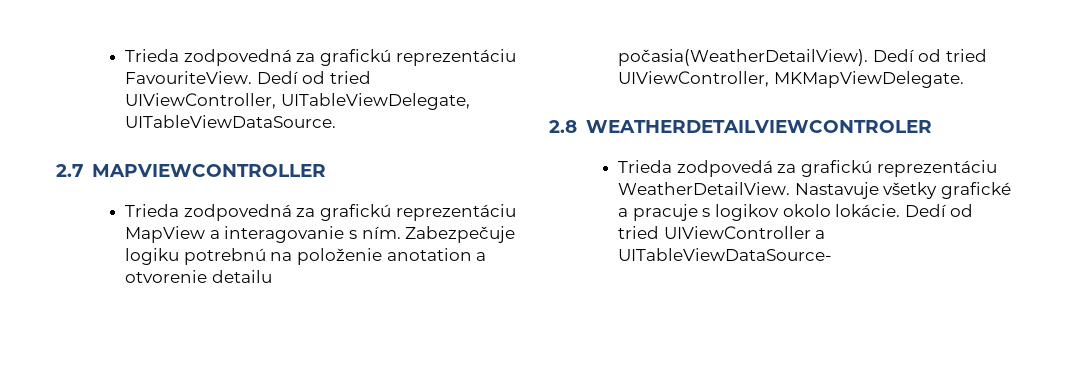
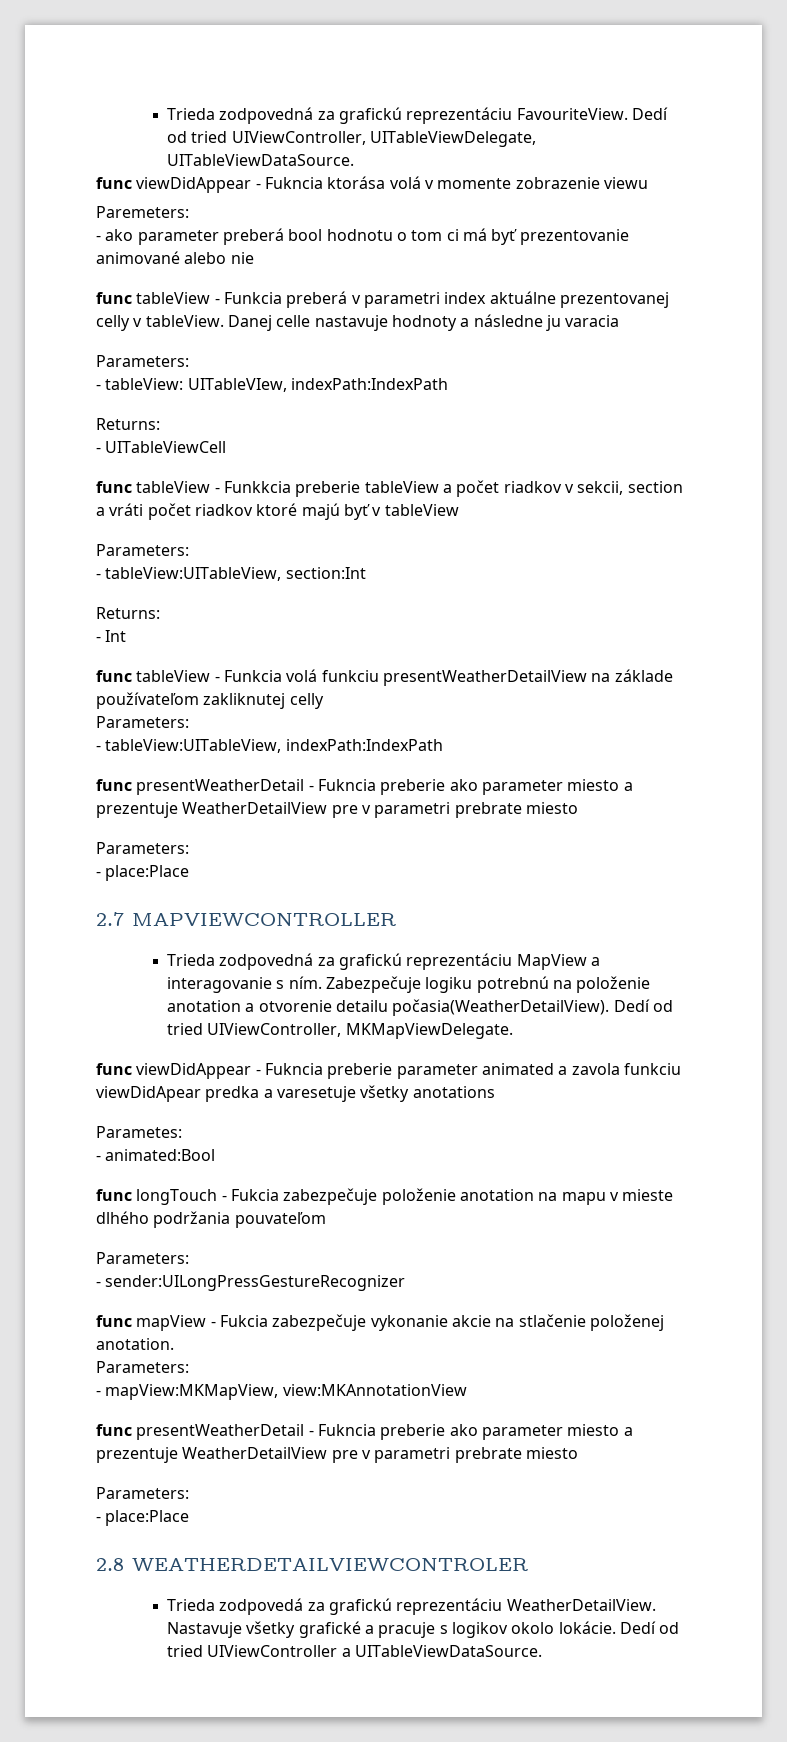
(337, 121) none -> [96,176,648,193] [96,206,189,218] [96,228,629,245] [96,251,254,264] [96,291,669,308] [96,314,620,331] [96,355,189,367] [96,378,448,392] [96,418,160,430] [96,441,227,453] [96,480,683,497] [96,503,459,520] [96,544,189,556] [96,567,366,581] [96,607,160,619] [96,630,127,642] [96,669,673,686] [96,692,324,709] [96,716,189,728] [96,739,443,753] [96,779,633,795] [96,802,578,818] [96,842,189,854] [96,865,190,881] // func viewDidAppear - Fukncia ktorása volá v momente zobrazenie viewu // Paremeters: // - ako parameter preberá bool hodnotu o tom ci má byť prezentovanie animované alebo nie // func tableView - Funkcia preberá v parametri index aktuálne prezentovanej celly v tableView. Danej celle nastavuje hodnoty a následne ju varacia // Parameters: // - tableView: UITableVIew, indexPath:IndexPath // Returns: // - UITableViewCell // func tableView - Funkkcia preberie tableView a počet riadkov v sekcii, section a vráti počet riadkov ktoré majú byť v tableView // Parameters: // - tableView:UITableView, section:Int // Returns: // - Int // func tableView - Funkcia volá funkciu presentWeatherDetailView na základe používateľom zakliknutej celly // Parameters: // - tableView:UITableView, indexPath:IndexPath // func presentWeatherDetail - Fukncia preberie ako parameter miesto a prezentuje WeatherDetailView pre v parametri prebrate miesto // Parameters: // - place:Place
(964, 79) none -> [96,1063,681,1079] [96,1085,495,1102] [96,1126,182,1138] [96,1149,216,1161] [96,1188,674,1205] [96,1211,326,1228] [96,1252,189,1264] [96,1275,406,1291] [96,1314,664,1331] [96,1338,174,1350] [96,1361,189,1373] [96,1384,467,1400] [96,1424,633,1440] [96,1447,578,1463] [96,1487,189,1499] [96,1510,190,1526] // func viewDidAppear - Fukncia preberie parameter animated a zavola funkciu viewDidApear predka a varesetuje všetky anotations // Parametes: // - animated:Bool // func longTouch - Fukcia zabezpečuje položenie anotation na mapu v mieste dlhého podržania pouvateľom // Parameters: // - sender:UILongPressGestureRecognizer // func mapView - Fukcia zabezpečuje vykonanie akcie na stlačenie položenej anotation. // Parameters: // - mapView:MKMapView, view:MKAnnotationView // func presentWeatherDetail - Fukncia preberie ako parameter miesto a prezentuje WeatherDetailView pre v parametri prebrate miesto // Parameters: // - place:Place
[618,248,833,261] UITableViewDataSource- -> [354,1645,542,1657] UITableViewDataSource.

